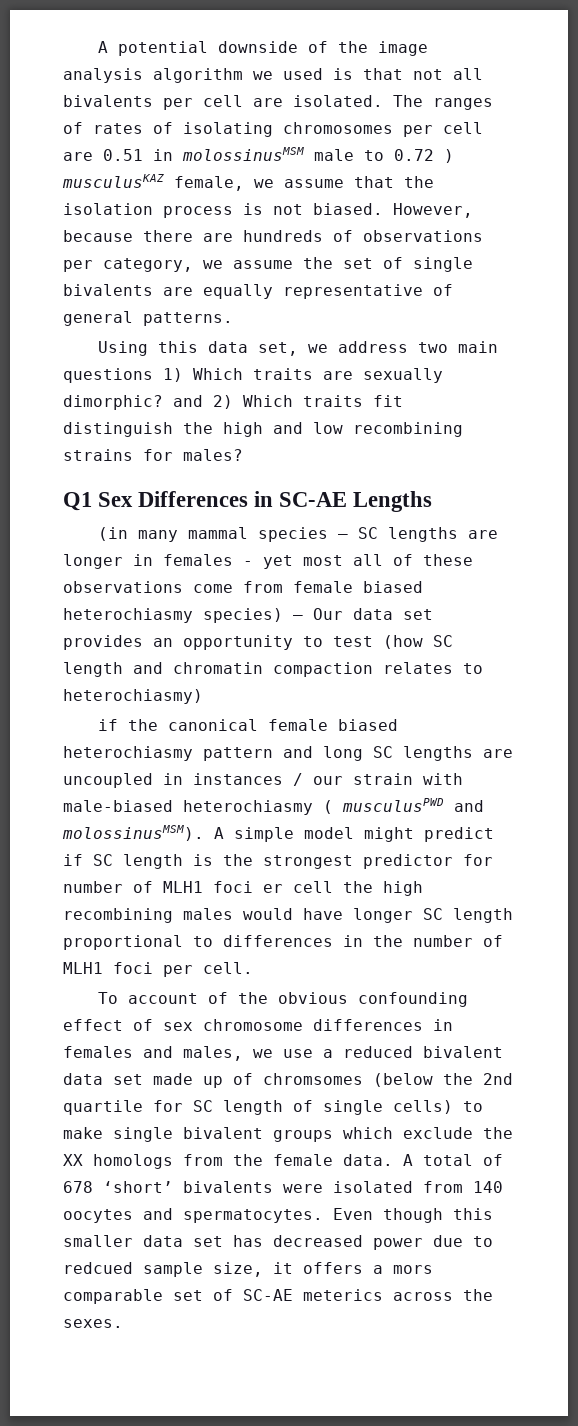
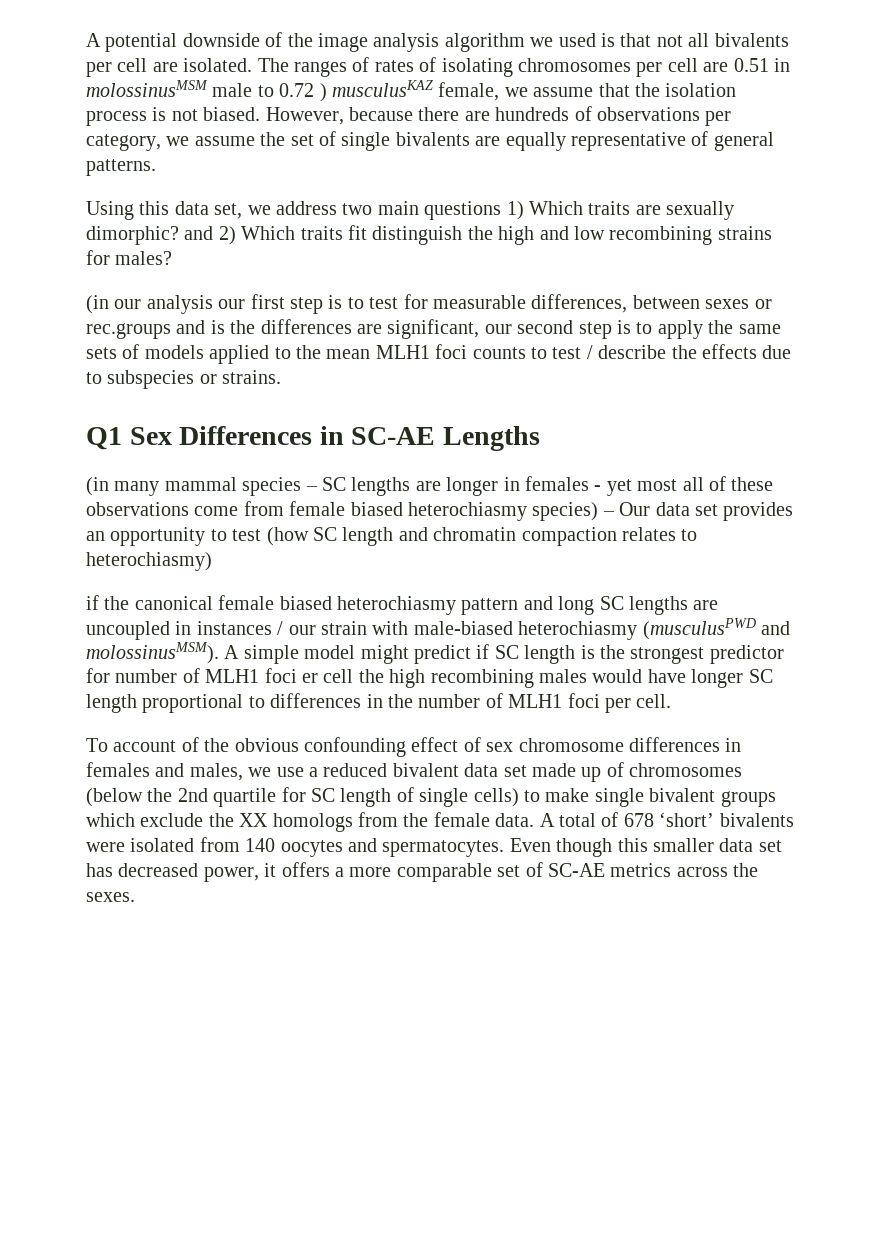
(243, 455) none -> [86,294,772,314] [86,319,781,339] [86,344,792,364] [86,370,282,389] // (in our analysis our first step is to test for measurable differences, between sexes or rec.groups and is the differences are significant, our second step is to apply the same sets of models applied to the mean MLH1 foci counts to test / describe the effects due to subspecies or strains.
[323,798,444,814] ( musculusPWD -> [642,618,756,640] (musculusPWD
[263,1073,363,1085] chromsomes -> [629,763,743,777] chromosomes
[373,1235,493,1250] [63,1262,263,1277] power due to redcued sample size, -> [203,867,259,882] power,
[393,1265,433,1274] mors -> [349,867,392,877] more
[303,1289,383,1301] meterics -> [610,863,672,877] metrics

